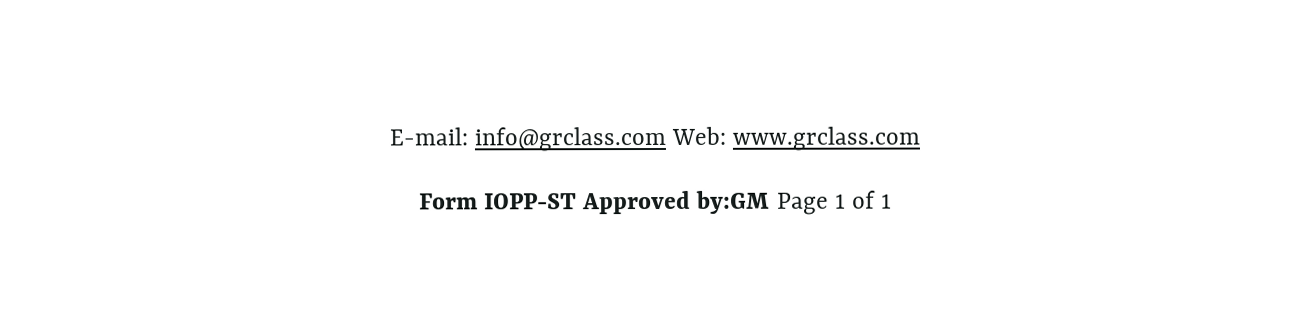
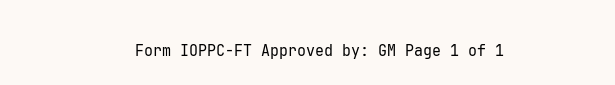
[388,126,921,152] [418,190,771,215] E-mail: info@grclass.com Web: www.grclass.com // Form IOPP-ST Approved by:GM -> [135,44,396,59] Form IOPPC-FT Approved by: GM

